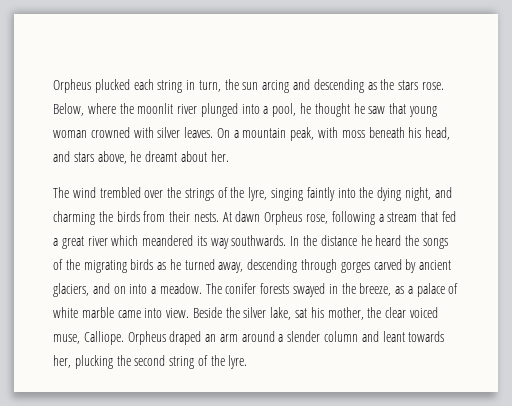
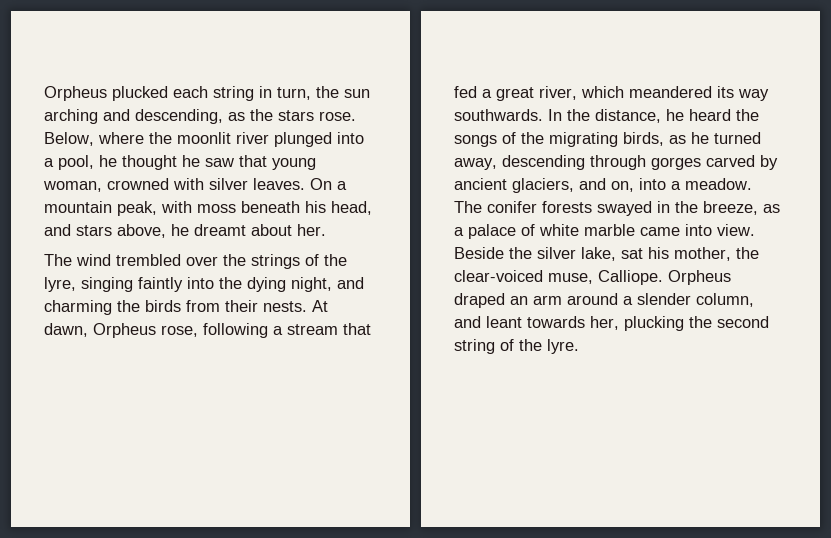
[262,79,364,93] arcing and descending -> [44,109,223,124] arching and descending,
[53,130,87,138] woman -> [43,181,102,192] woman,
[235,211,261,222] dawn -> [44,323,88,337] dawn,
[87,236,108,246] river -> [539,86,577,100] river,
[320,235,357,246] distance -> [595,109,661,123] distance,
[130,259,154,270] birds -> [623,132,664,146] birds,
[113,286,126,294] on -> [611,181,634,192] on,
[385,307,438,318] clear voiced -> [454,270,543,282] clear-voiced
[324,331,359,342] column -> [696,293,754,307] column,

